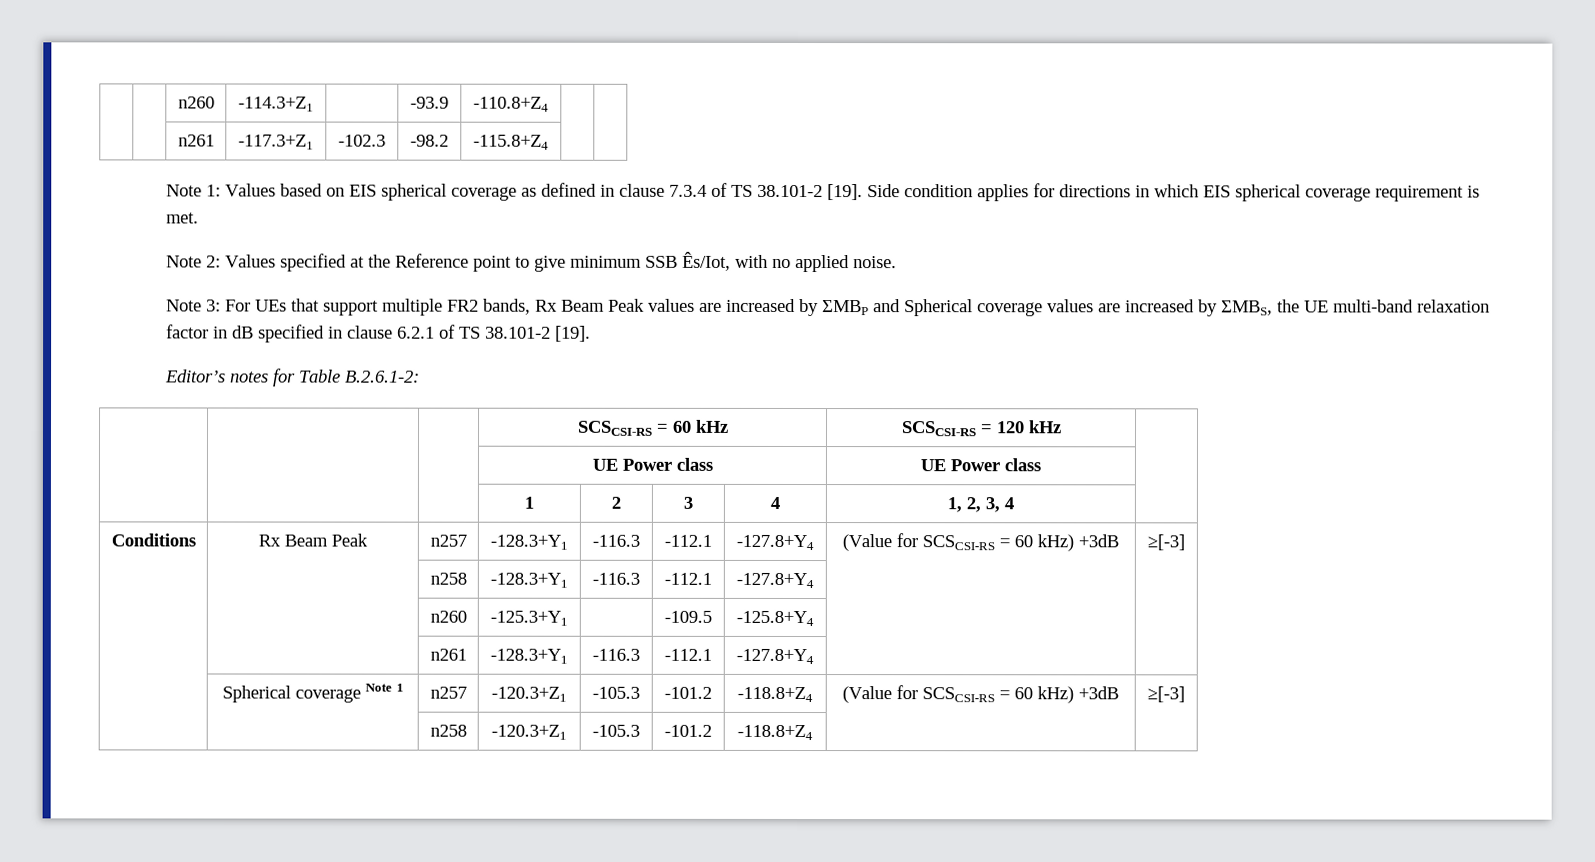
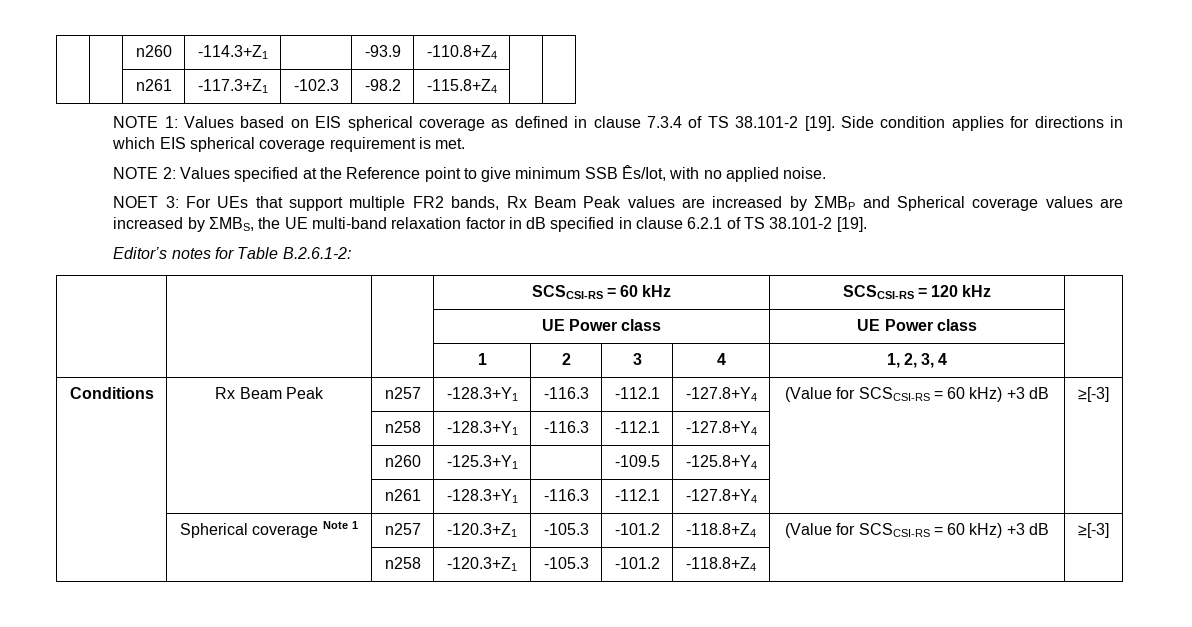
[166,184,203,197] Note -> [113,116,159,128] NOTE
[166,255,203,268] Note -> [113,167,159,179] NOTE
[166,299,203,312] Note -> [113,196,159,208] NOET
[1078,534,1119,548] +3dB -> [1006,387,1050,399] +3 dB
[1078,686,1119,700] +3dB -> [1006,523,1050,535] +3 dB

